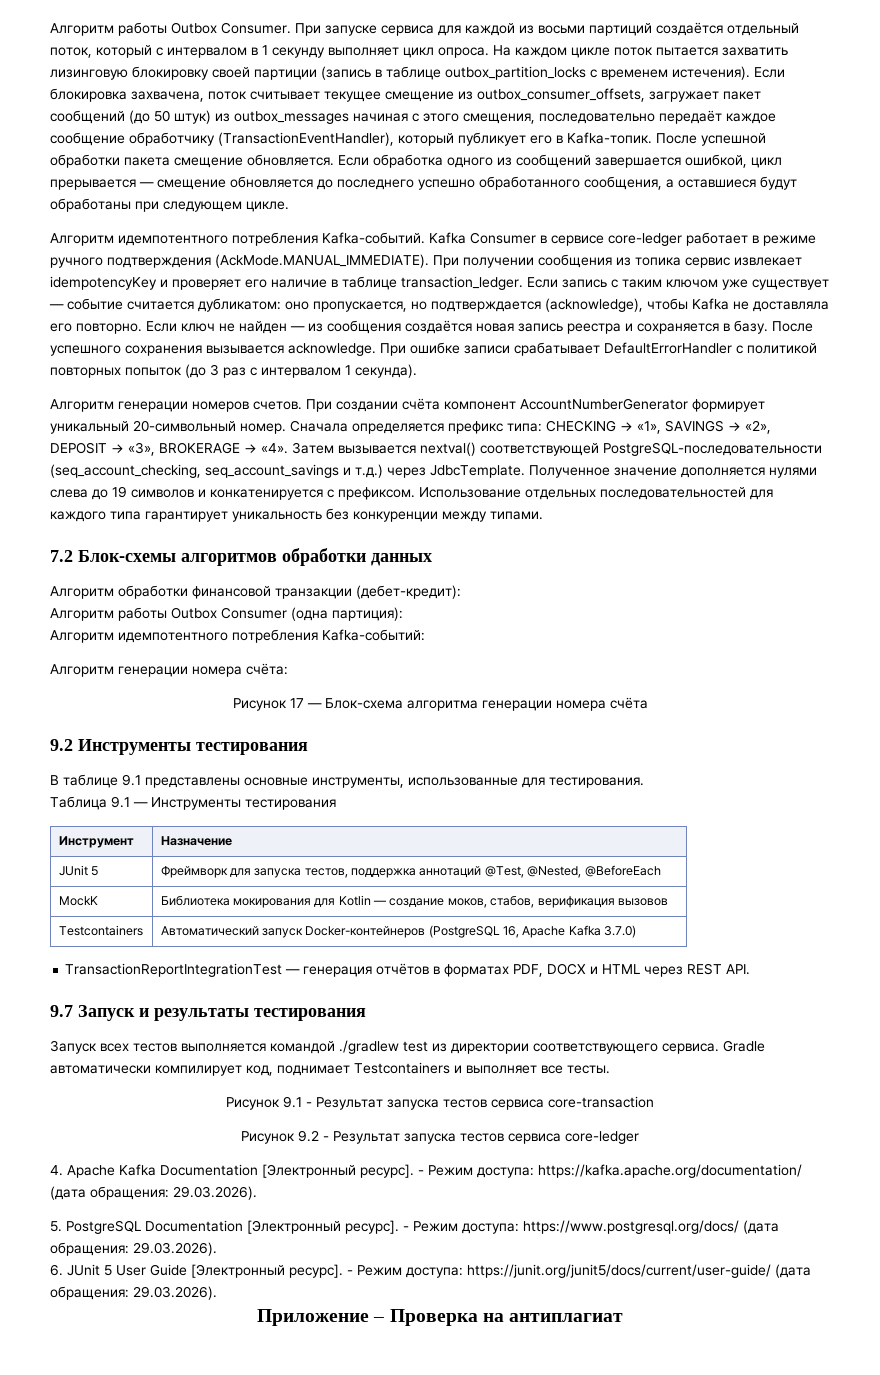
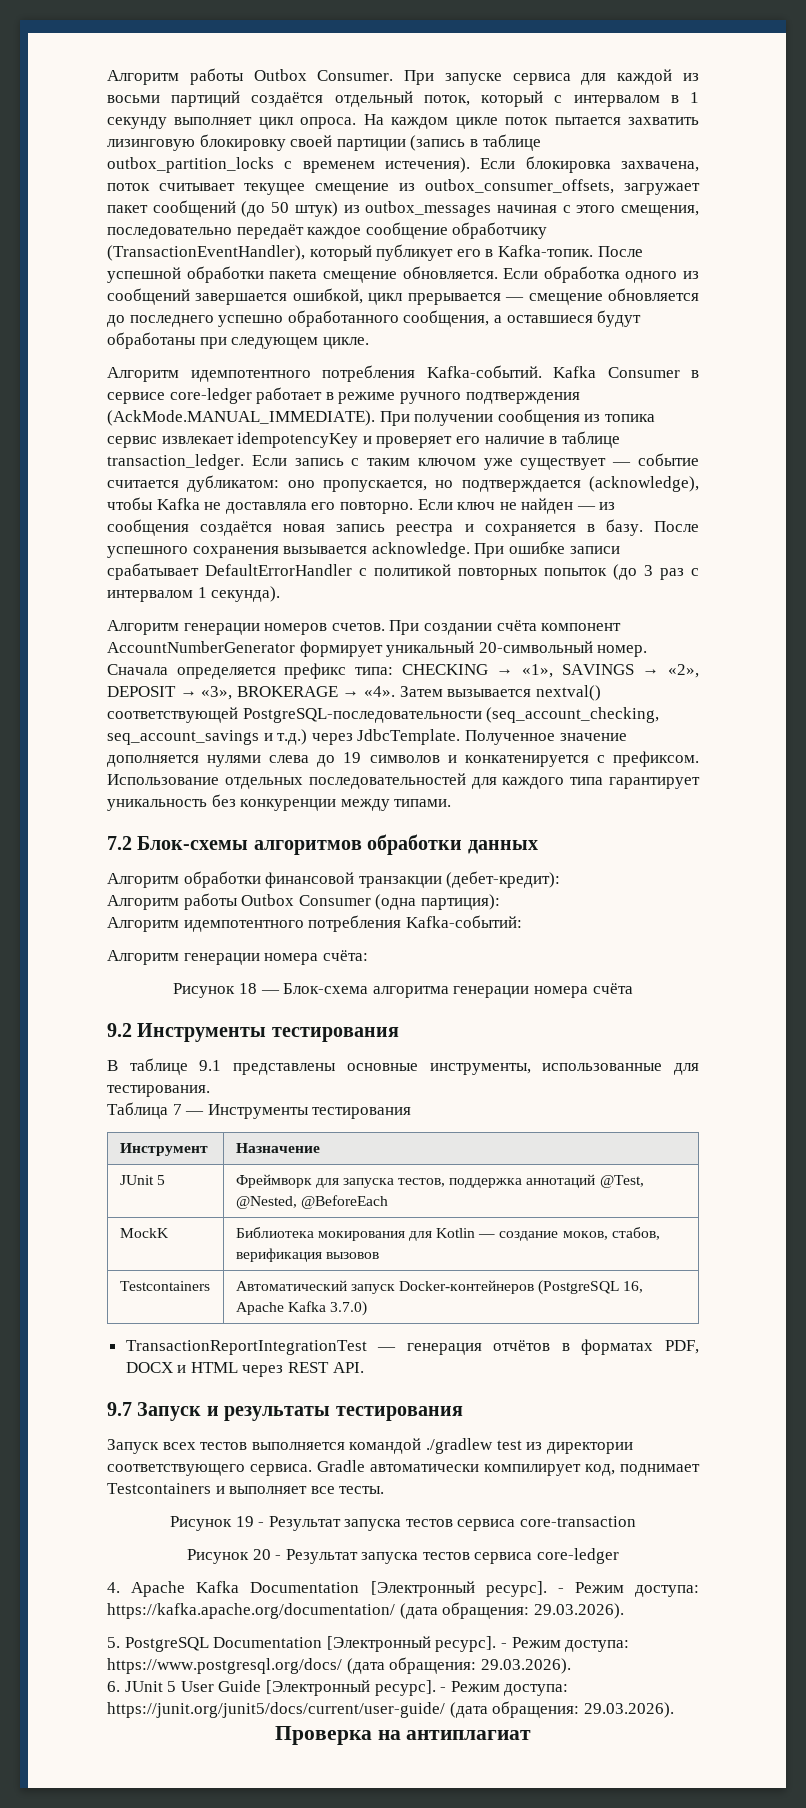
[289,698,304,708] 17 -> [239,983,258,994] 18
[111,796,130,808] 9.1 -> [172,1104,182,1115] 7
[283,1096,302,1108] 9.1 -> [235,1516,254,1527] 19
[298,1130,319,1142] 9.2 -> [252,1549,271,1560] 20
[256,1309,385,1326] Приложение – -> (674, 1710) none

